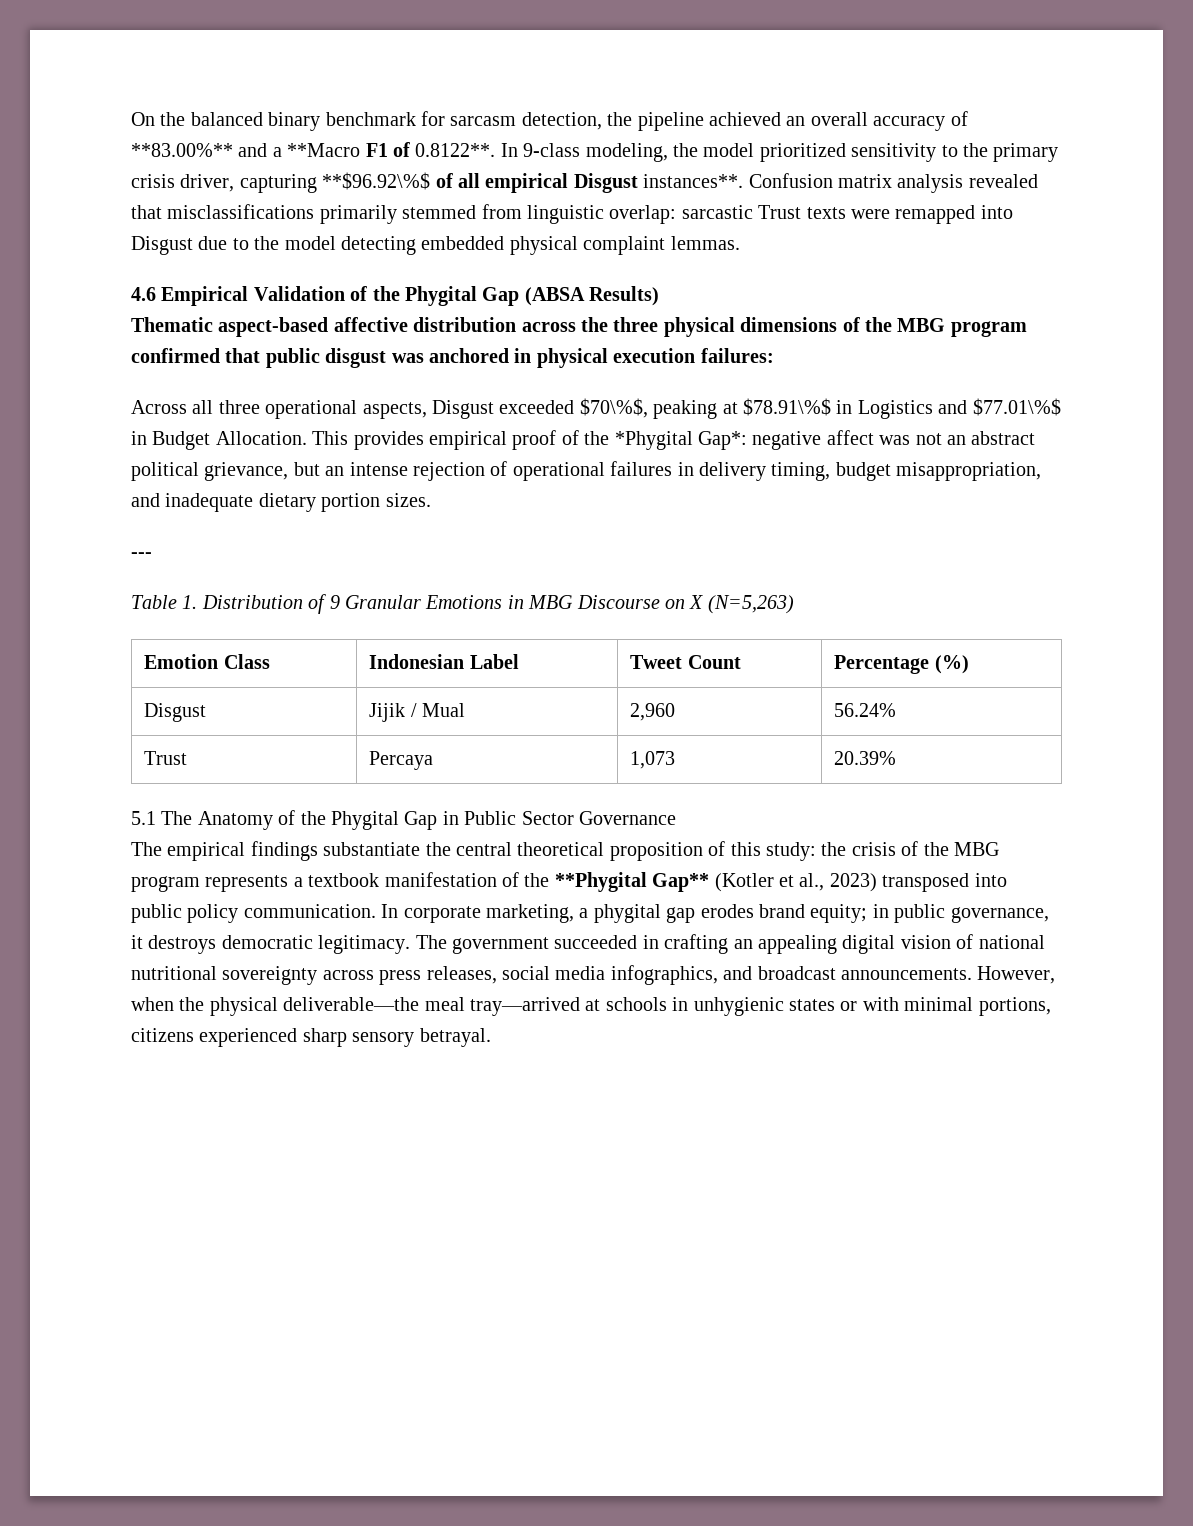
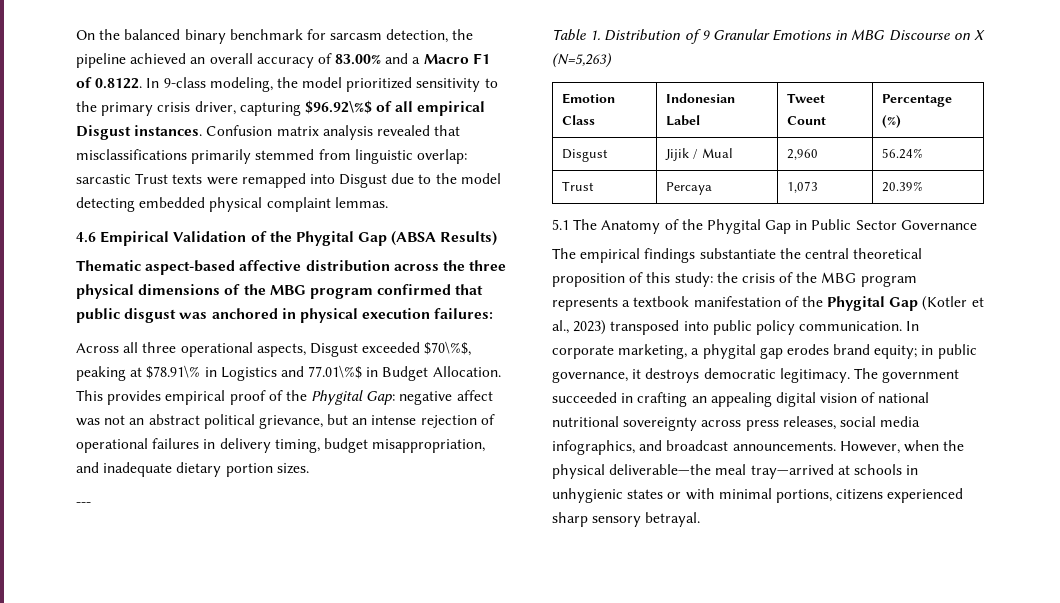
[131,143,233,157] **83.00%** -> [335,54,382,65] 83.00%
[287,143,361,157] **Macro -> [423,54,469,64] Macro
[415,143,496,157] 0.8122**. -> [95,78,143,89] 0.8122.
[322,172,431,190] **$96.92\%$ -> [304,100,372,114] $96.92\%$
[643,174,744,188] instances**. -> [134,125,203,136] instances.
[742,398,831,416] $78.91\%$ -> [146,365,201,379] $78.91\%
[972,398,1061,416] $77.01\%$ -> [308,365,363,379] 77.01\%$
[614,431,747,450] *Phygital Gap*: -> [311,390,396,405] Phygital Gap:
[554,872,710,892] **Phygital Gap** -> [827,296,919,311] Phygital Gap

